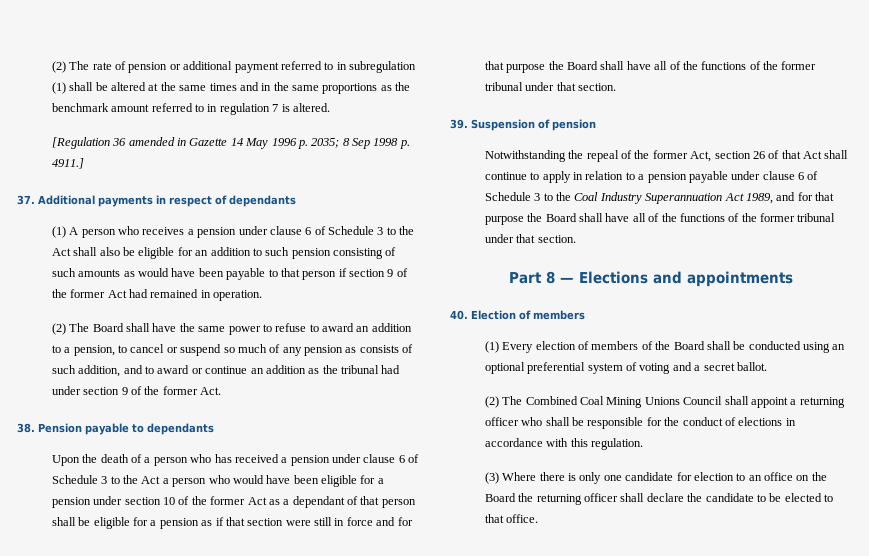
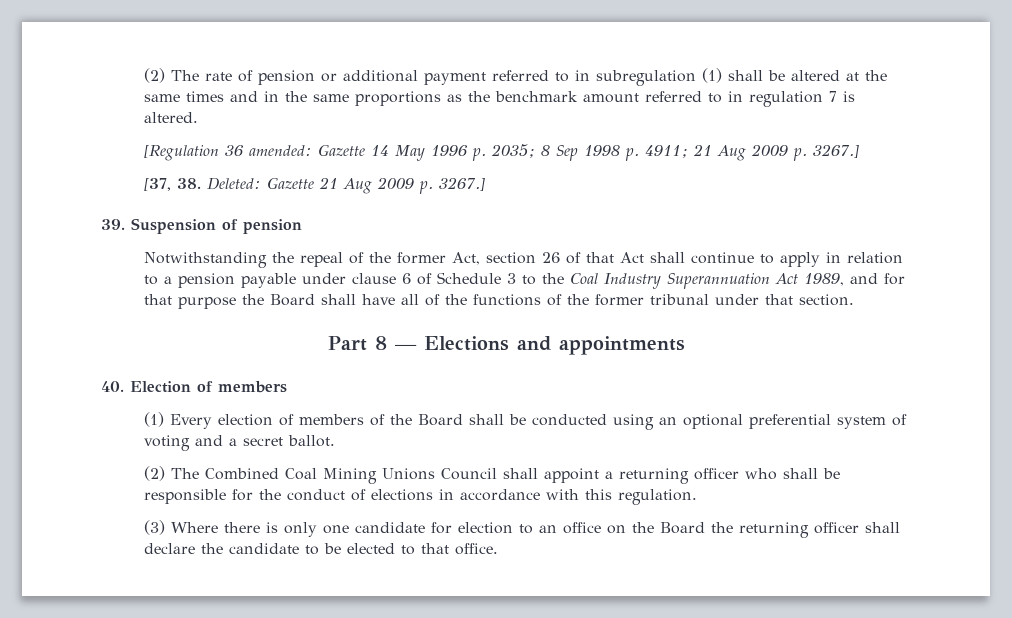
[128,137,187,146] amended in -> [248,145,312,156] amended:
[51,158,84,169] [17,195,296,207] [51,226,415,238] [51,247,397,259] [51,268,408,280] [51,289,263,301] [51,323,412,335] [51,344,414,356] [51,365,401,377] [51,386,222,395] [17,423,214,435] [51,454,420,466] [51,475,384,487] [51,496,416,508] [51,517,413,529] [484,61,817,73] [484,82,617,91] 4911.] // 37. Additional payments in respect of dependants // (1) A person who receives a pension under clause 6 of Schedule 3 to the Act shall also be eligible for an addition to such pension consisting of such amounts as would have been payable to that person if section 9 of the former Act had remained in operation. // (2) The Board shall have the same power to refuse to award an addition to a pension, to cancel or suspend so much of any pension as consists of such addition, and to award or continue an addition as the tribunal had under section 9 of the former Act. // 38. Pension payable to dependants // Upon the death of a person who has received a pension under clause 6 of Schedule 3 to the Act a person who would have been eligible for a pension under section 10 of the former Act as a dependant of that person shall be eligible for a pension as if that section were still in force and for that purpose the Board shall have all of the functions of the former tribunal under that section. -> [644,144,859,161] [143,177,485,194] 4911; 21 Aug 2009 p. 3267.] // [37, 38. Deleted: Gazette 21 Aug 2009 p. 3267.]

